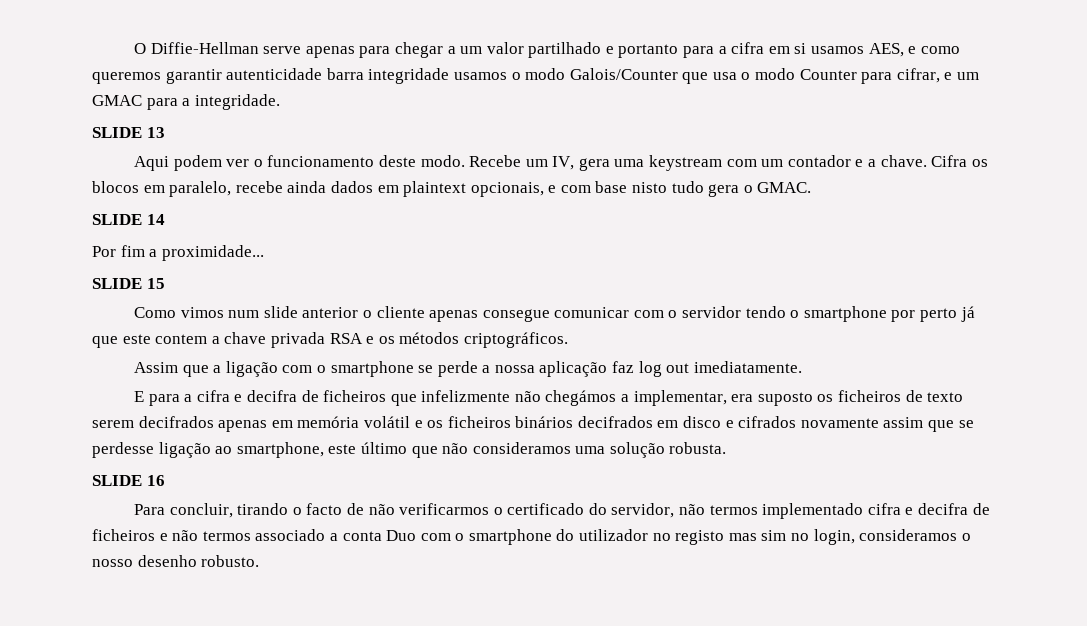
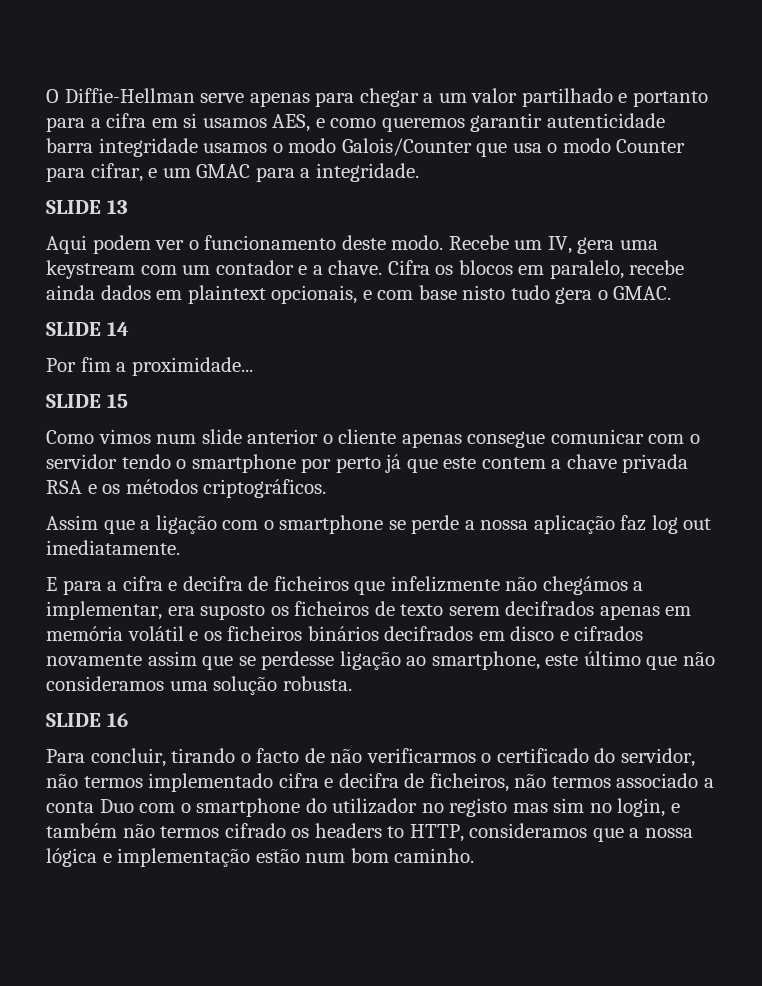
[92,529,168,541] ficheiros e -> [429,773,509,792] ficheiros,
[859,529,971,541] [92,555,260,567] consideramos o nosso desenho robusto. -> [670,803,680,813] [46,823,693,842] [46,848,475,867] e também não termos cifrado os headers to HTTP, consideramos que a nossa lógica e implementação estão num bom caminho.

